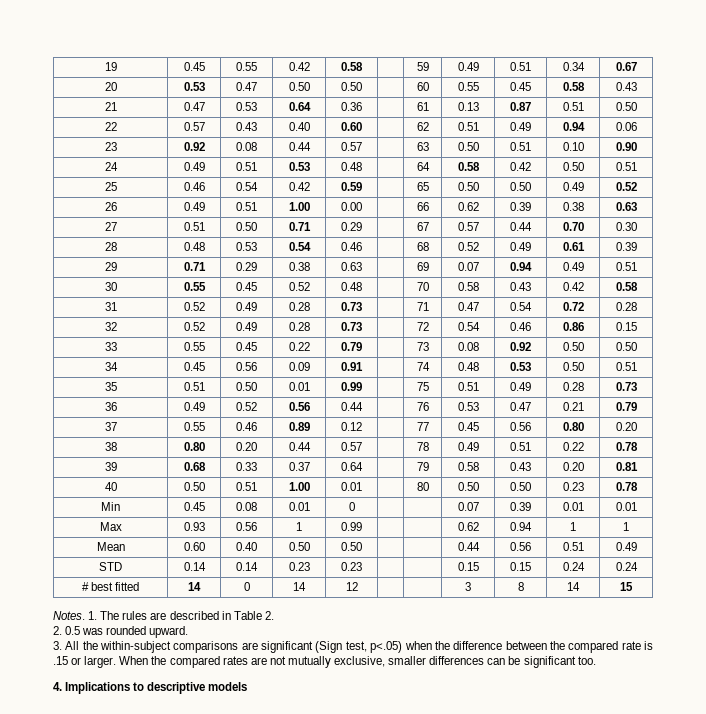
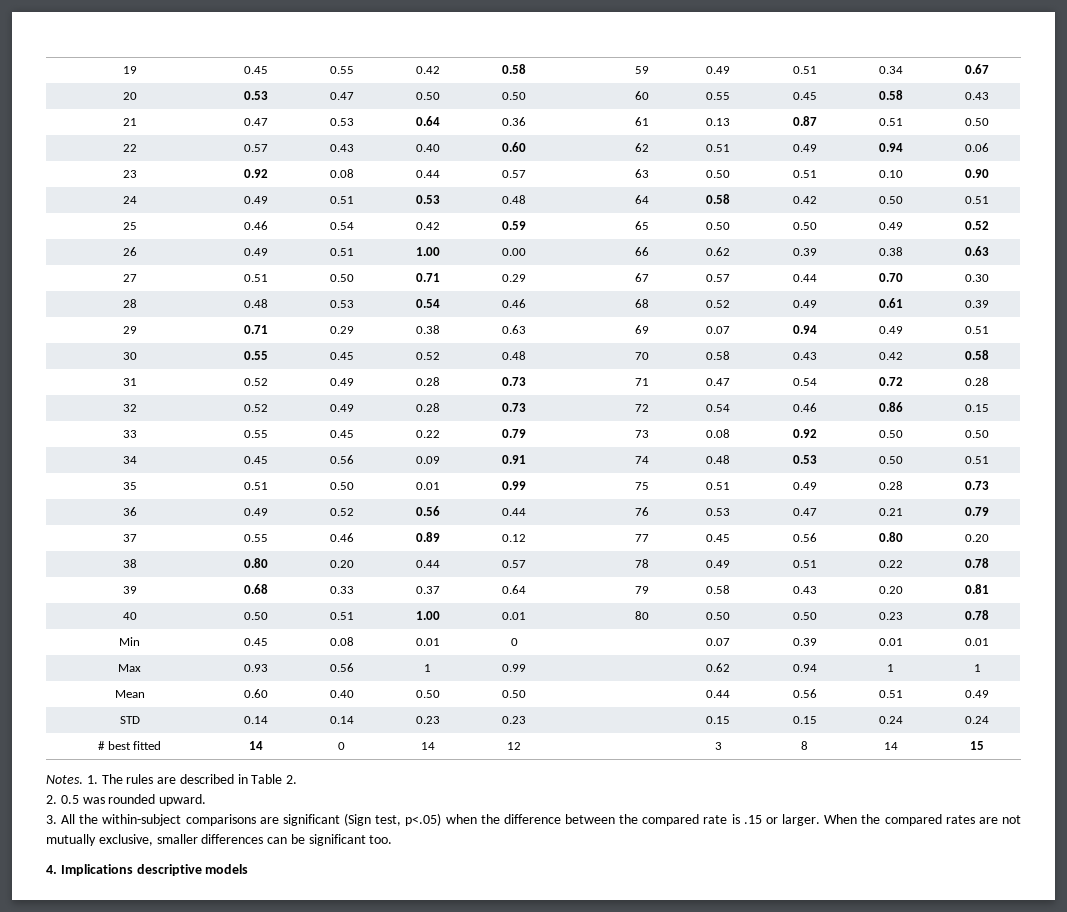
[133,682,145,691] to -> (133, 870) none

